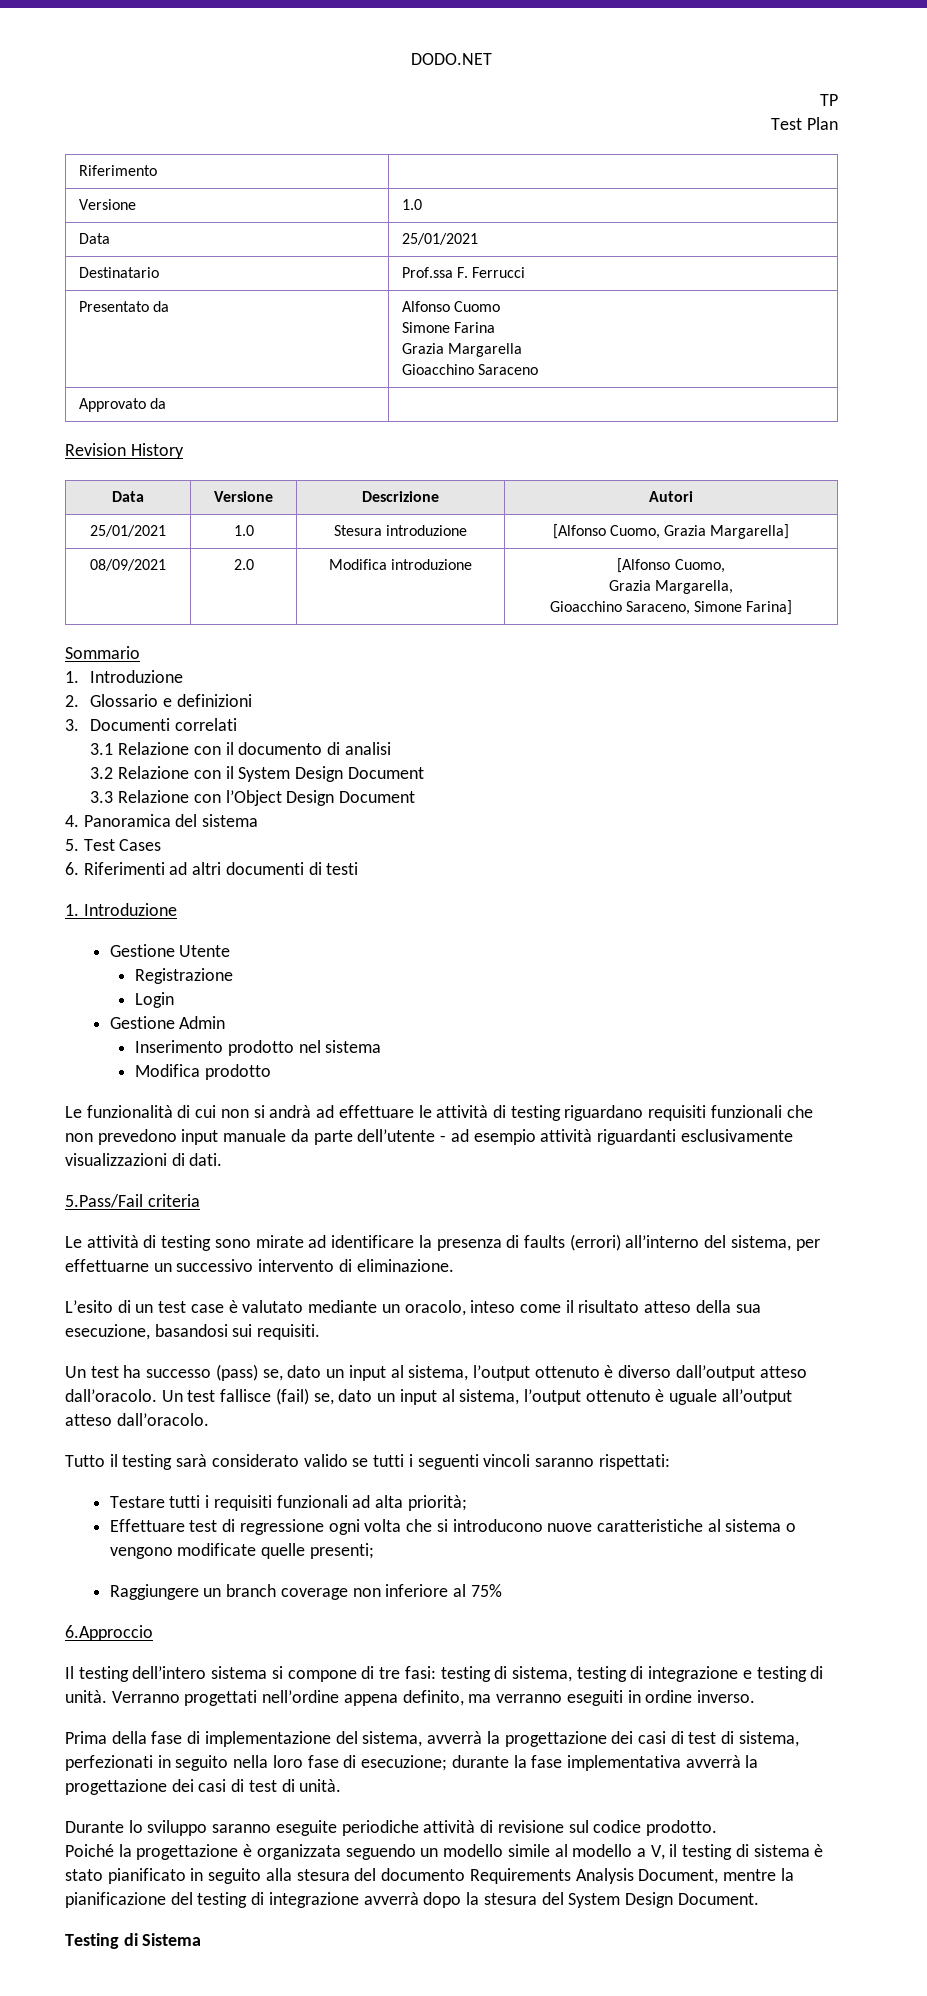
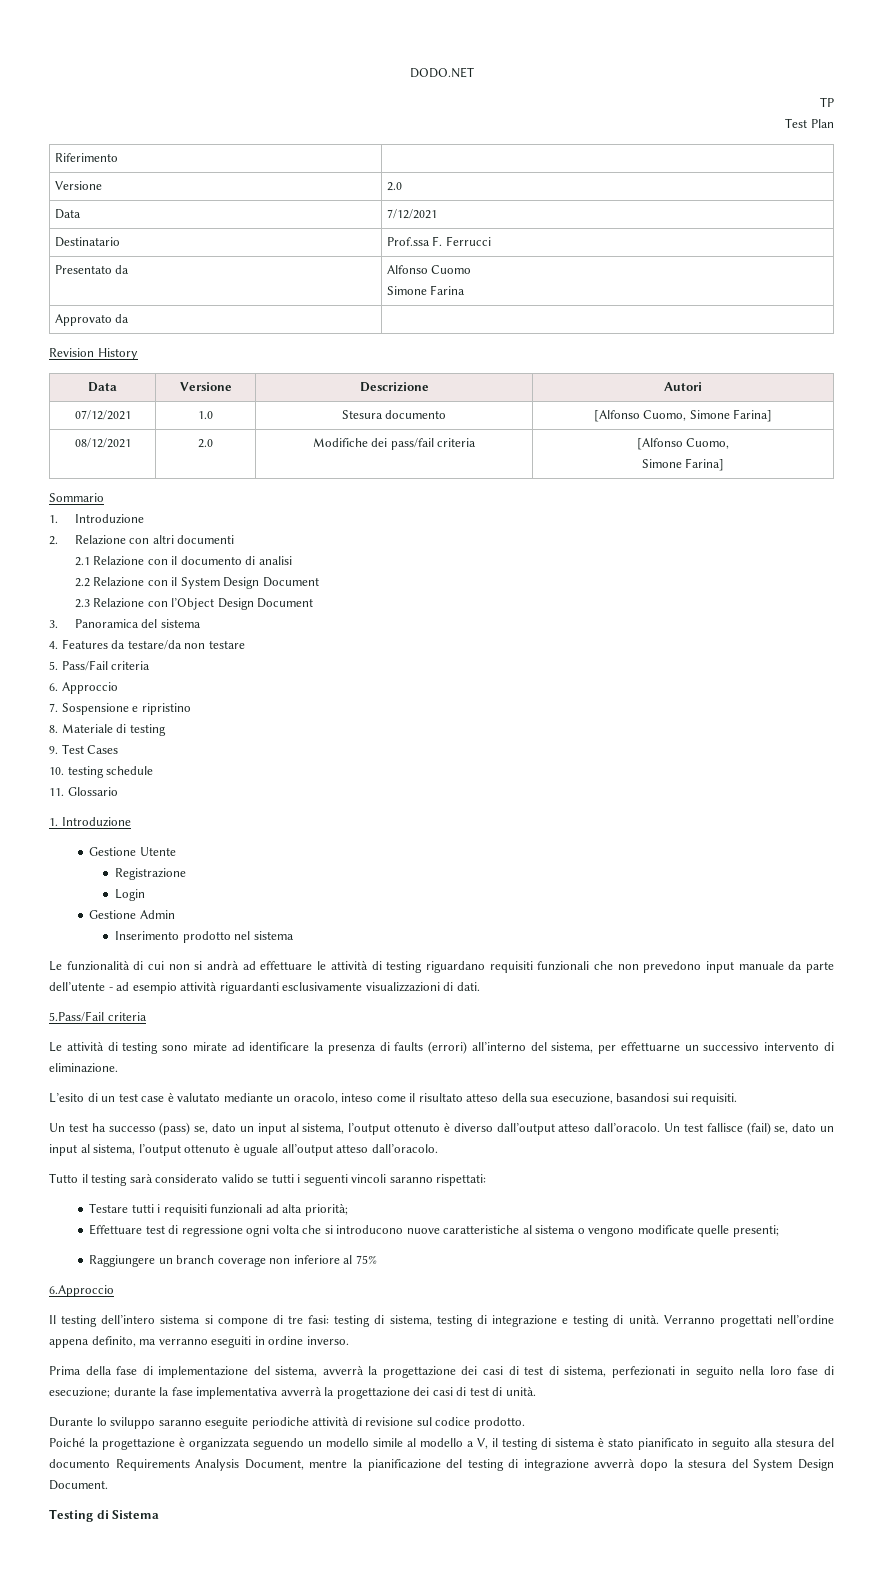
[401,199,422,210] [78,233,110,244] [401,233,478,245] 1.0 // Data | 25/01/2021 -> [386,182,402,191] [54,209,81,219] [386,209,437,219] 2.0 // Data | 7/12/2021
[401,343,522,357] [401,364,538,375] // Grazia Margarella // Gioacchino Saraceno -> (466, 290) none
[90,525,166,537] 25/01/2021 -> [74,410,131,420] 07/12/2021
[386,525,468,536] [552,524,790,539] [90,559,166,571] [233,559,254,570] [328,559,473,570] [617,558,725,573] [608,580,734,594] [549,601,690,615] introduzione | [Alfonso Cuomo, Grazia Margarella] // 08/09/2021 | 2.0 | Modifica introduzione | [Alfonso Cuomo, // Grazia Margarella, // Gioacchino Saraceno, -> [385,410,447,419] [593,409,773,422] [74,438,131,448] [198,439,213,448] [312,438,477,450] [636,438,730,450] documento | [Alfonso Cuomo, Simone Farina] // 08/12/2021 | 2.0 | Modifiche dei pass/fail criteria | [Alfonso Cuomo, //
[90,694,252,707] [65,718,238,731] [90,743,114,755] Glossario e definizioni // 3. Documenti correlati // 3.1 -> [74,535,235,545] [74,557,90,566] Relazione con altri documenti // 2.1
[90,767,114,779] 3.2 -> [74,578,90,587] 2.2
[90,791,114,803] 3.3 -> [74,599,90,608] 2.3
[65,815,79,827] 4. -> [49,620,58,628] 3.
[65,839,162,851] [65,862,359,875] 5. Test Cases // 6. Riferimenti ad altri documenti di testi -> [49,639,245,650] [49,660,151,671] [49,682,118,694] [49,703,191,715] [49,724,166,736] [49,744,119,754] [49,766,154,778] [49,787,118,796] 4. Features da testare/da non testare // 5. Pass/Fail criteria // 6. Approccio // 7. Sospensione e ripristino // 8. Materiale di testing // 9. Test Cases // 10. testing schedule // 11. Glossario
[135,1064,271,1080] // Modifica prodotto -> (294, 935) none

